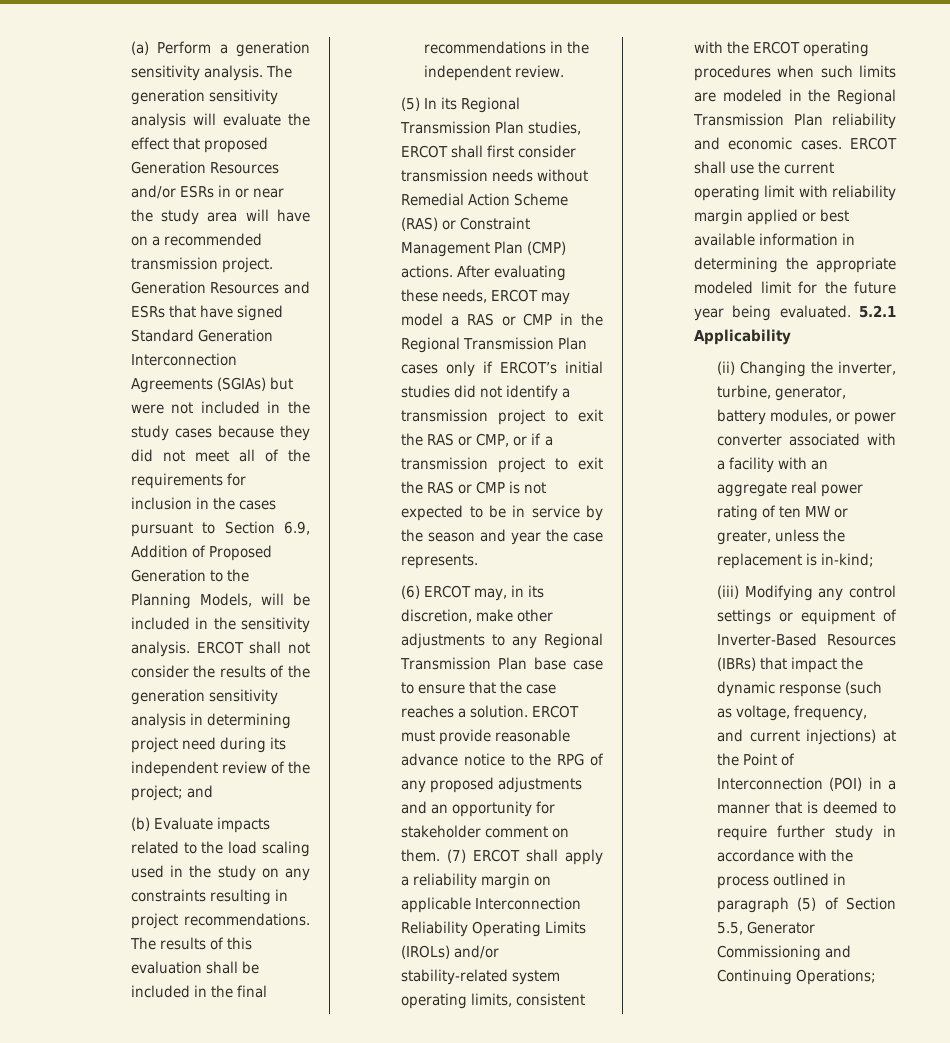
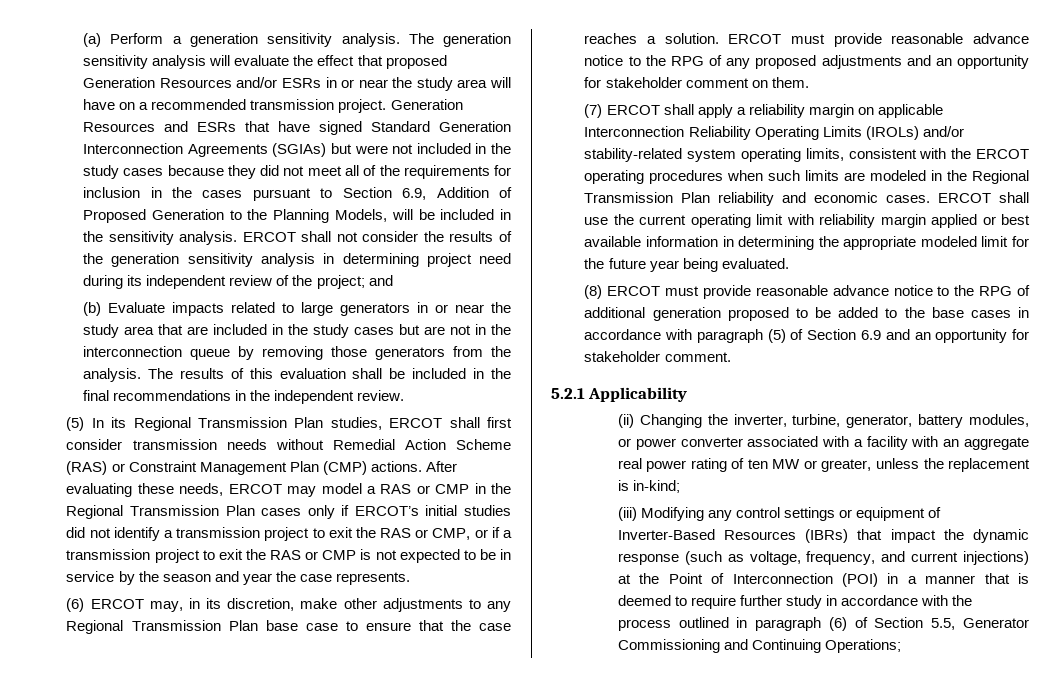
[201,841,310,857] [130,865,310,881] [130,889,288,905] [130,913,310,929] the load scaling used in the study on any constraints resulting in project recommendations. -> [301,302,512,316] [83,324,512,338] [83,346,511,360] [83,368,142,382] large generators in or near the study area that are included in the study cases but are not in the interconnection queue by removing those generators from the analysis.
(441, 855) none -> (809, 82) //
(851, 311) none -> [584,285,1030,299] [584,307,1030,321] [584,329,1029,343] [584,351,731,362] // (8) ERCOT must provide reasonable advance notice to the RPG of additional generation proposed to be added to the base cases in accordance with paragraph (5) of Section 6.9 and an opportunity for stakeholder comment. //
[797,897,817,911] (5) -> [828,617,847,631] (6)

